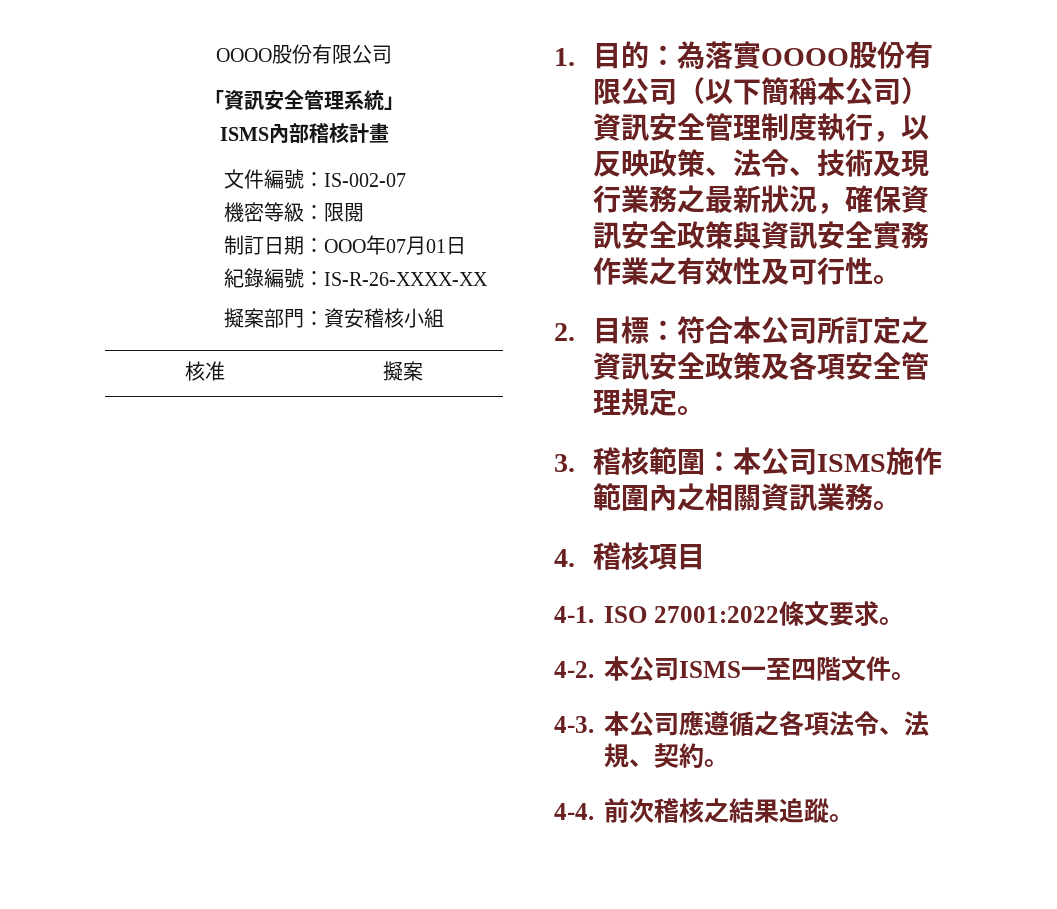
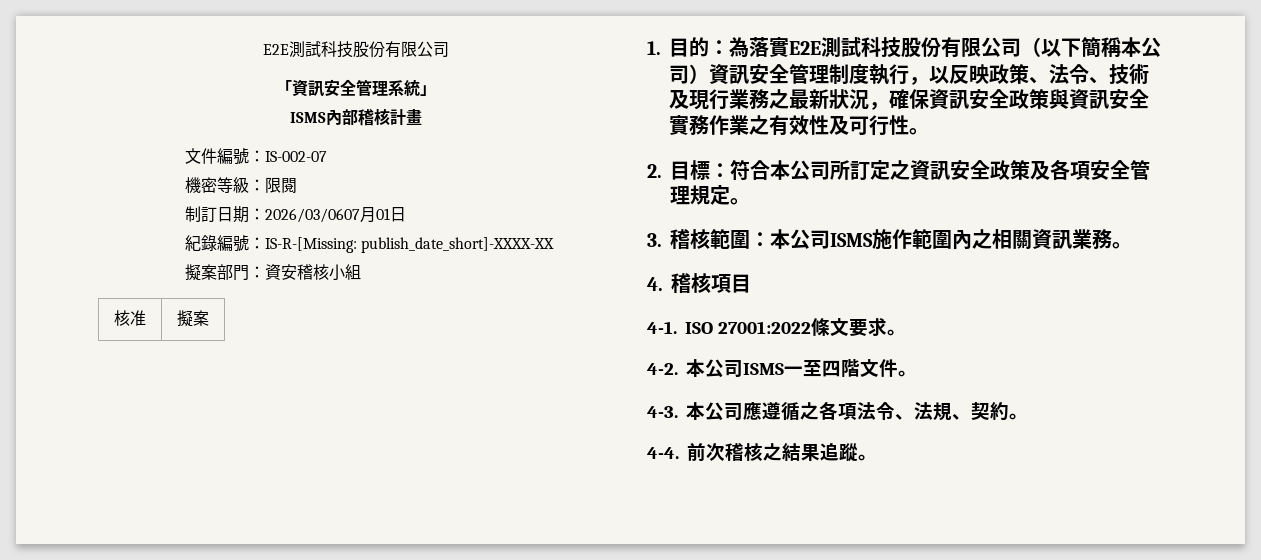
[216,48,272,62] OOOO -> [263,41,353,58] E2E測試科技
[324,235,407,255] OOO年07 -> [264,208,360,223] 2026/03/0607
[324,272,489,286] IS-R-26-XXXX-XX -> [264,237,554,253] IS-R-[Missing: publish_date_short]-XXXX-XX
[761,48,850,66] OOOO -> [789,37,901,58] E2E測試科技

